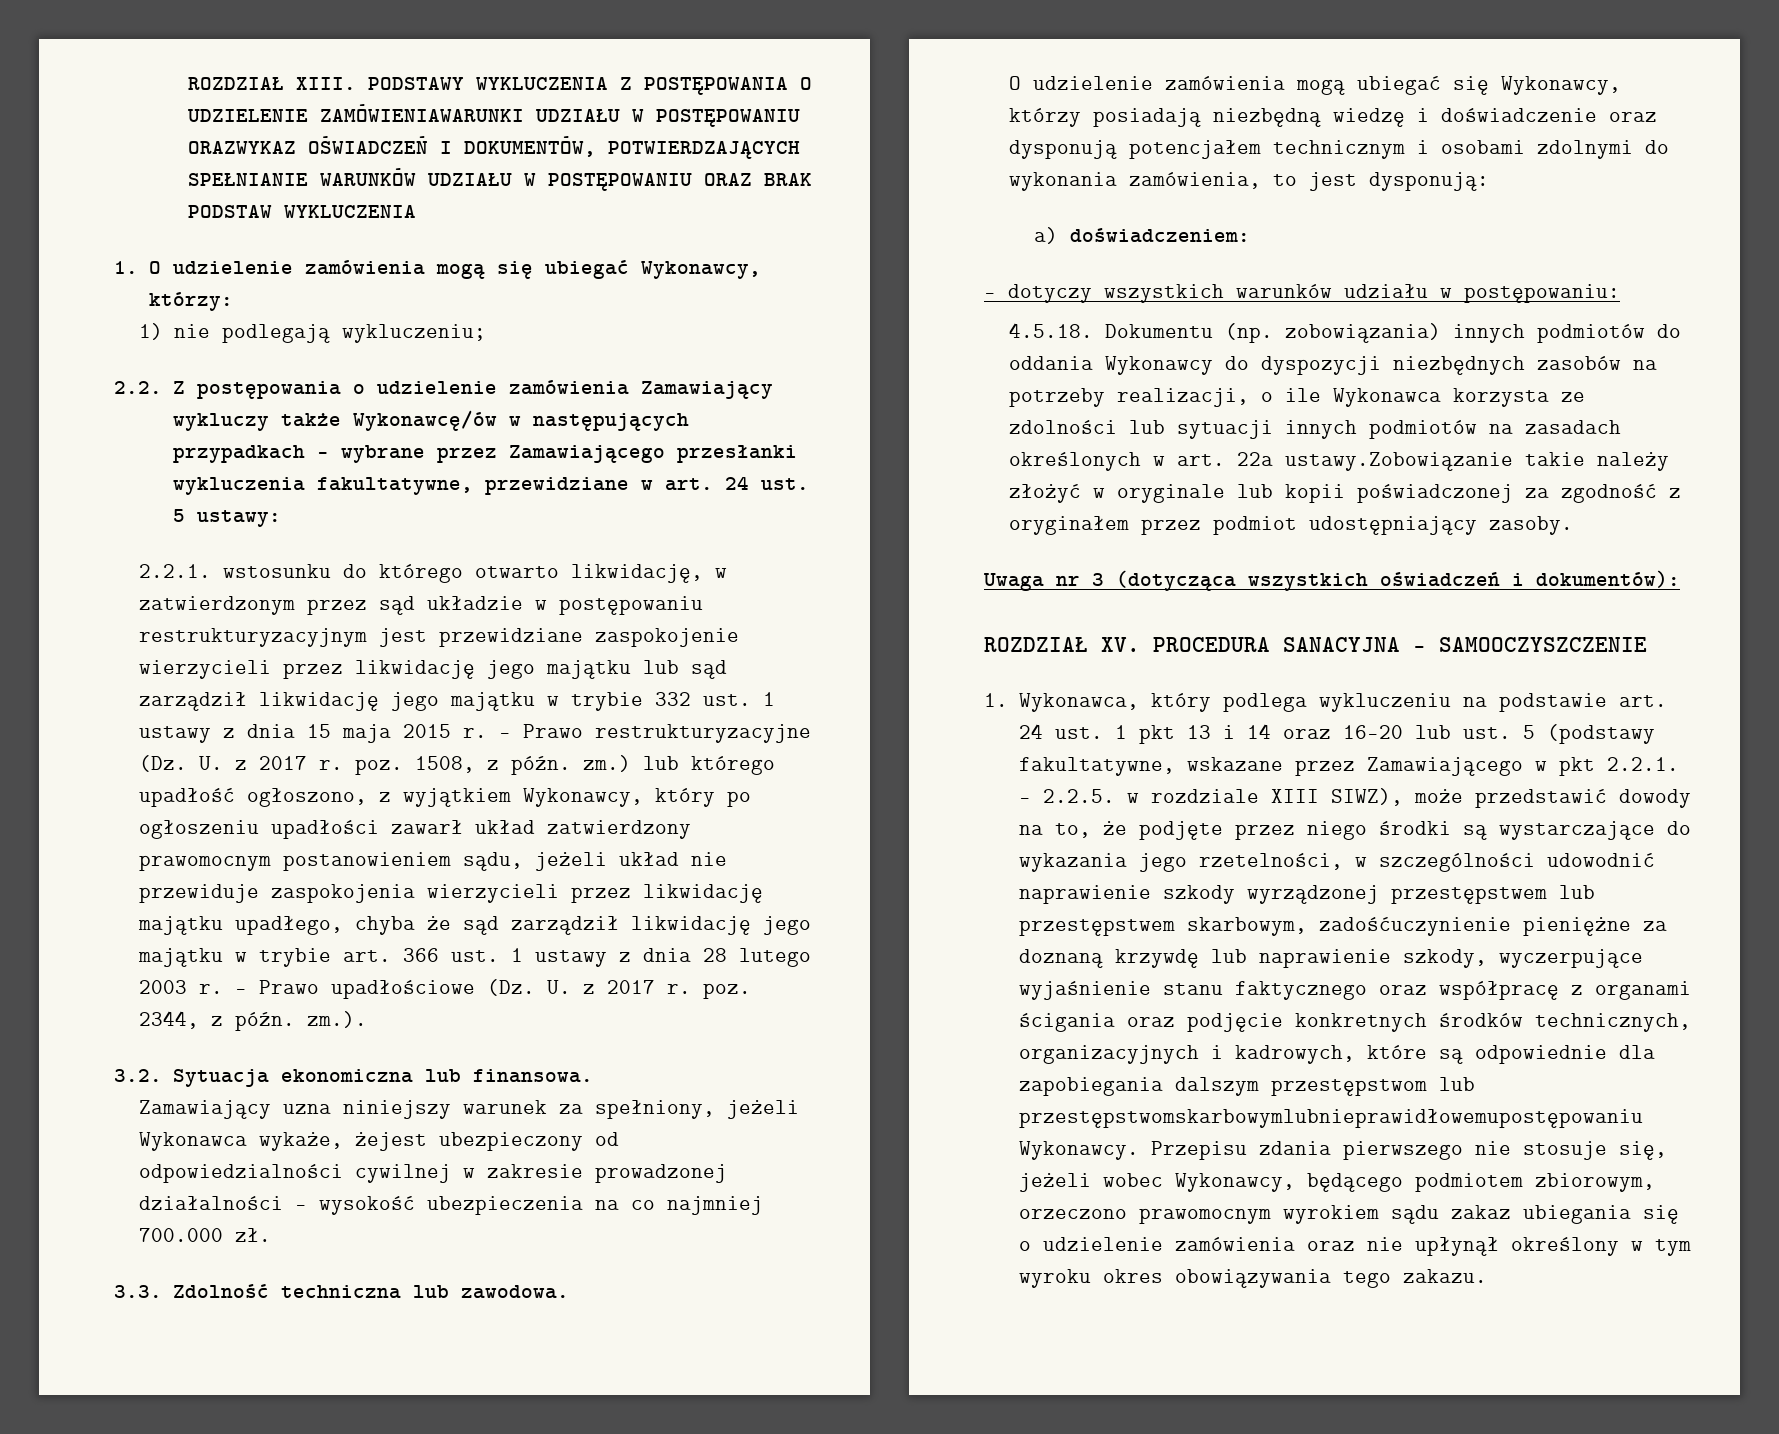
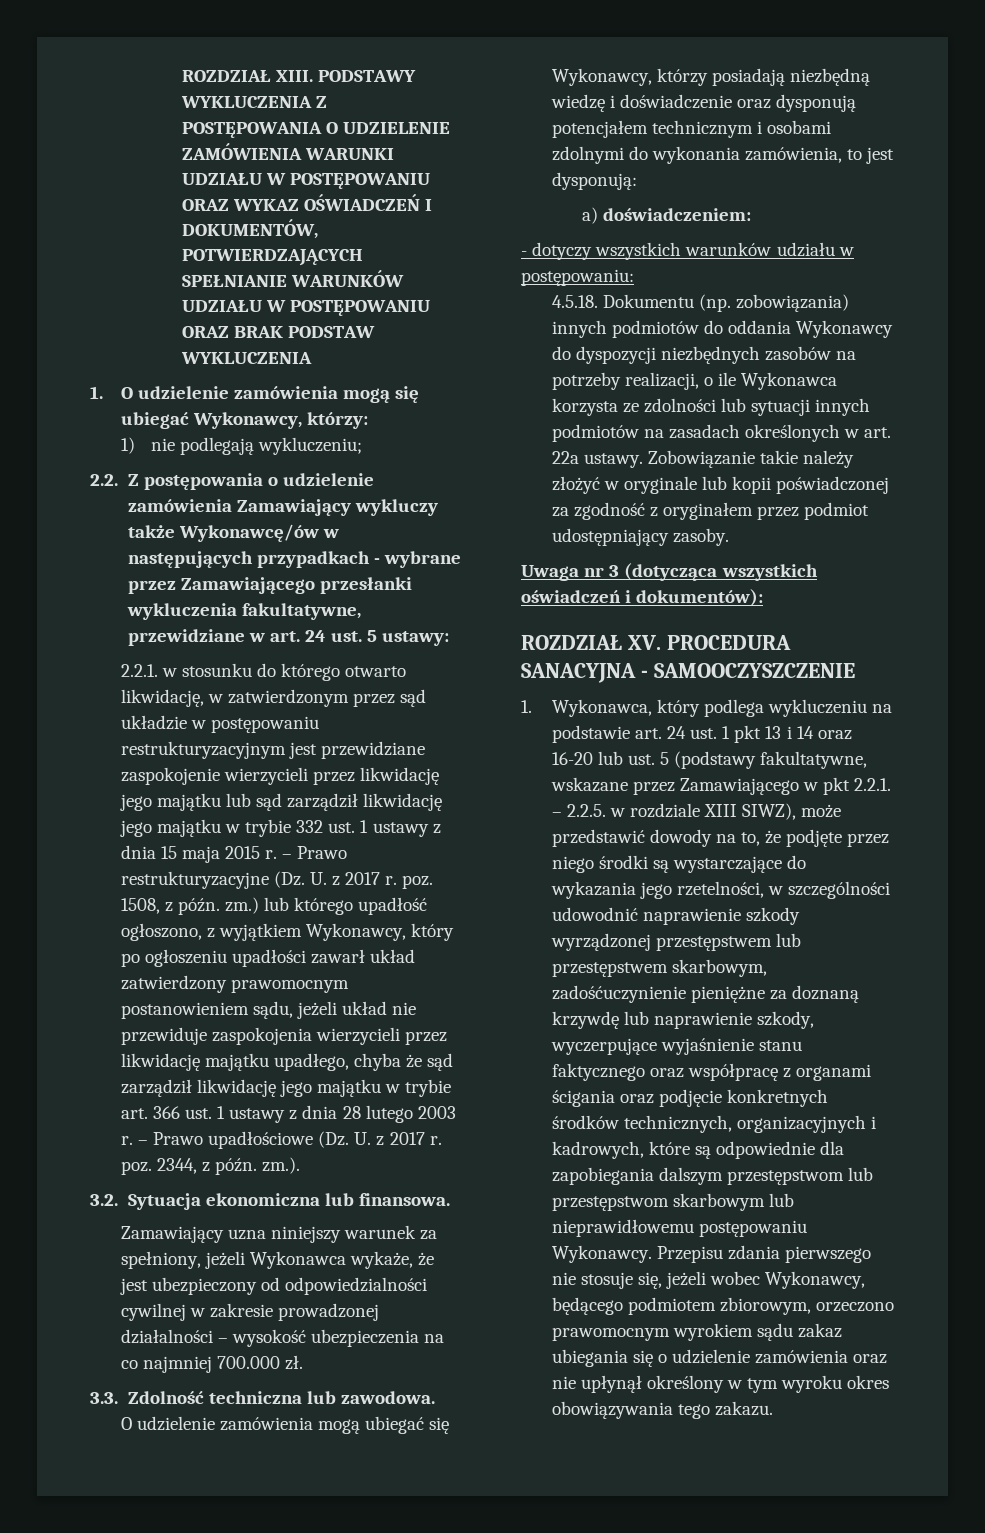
[320,104,801,127] [188,141,297,154] ZAMÓWIENIAWARUNKI UDZIAŁU W POSTĘPOWANIU ORAZWYKAZ -> [181,143,394,160] [181,173,431,189] [181,199,299,211] ZAMÓWIENIA WARUNKI UDZIAŁU W POSTĘPOWANIU ORAZ WYKAZ
[222,564,331,578] wstosunku -> [161,663,252,677] w stosunku
[354,1132,427,1151] żejest -> [418,1252,435,1266] [119,1278,148,1295] że jest
[1284,452,1513,471] ustawy.Zobowiązanie -> [583,450,755,468] ustawy. Zobowiązanie
[1018,1109,1643,1128] przestępstwomskarbowymlubnieprawidłowemupostępowaniu -> [551,1193,794,1211] [551,1219,807,1237] przestępstwom skarbowym lub nieprawidłowemu postępowaniu

